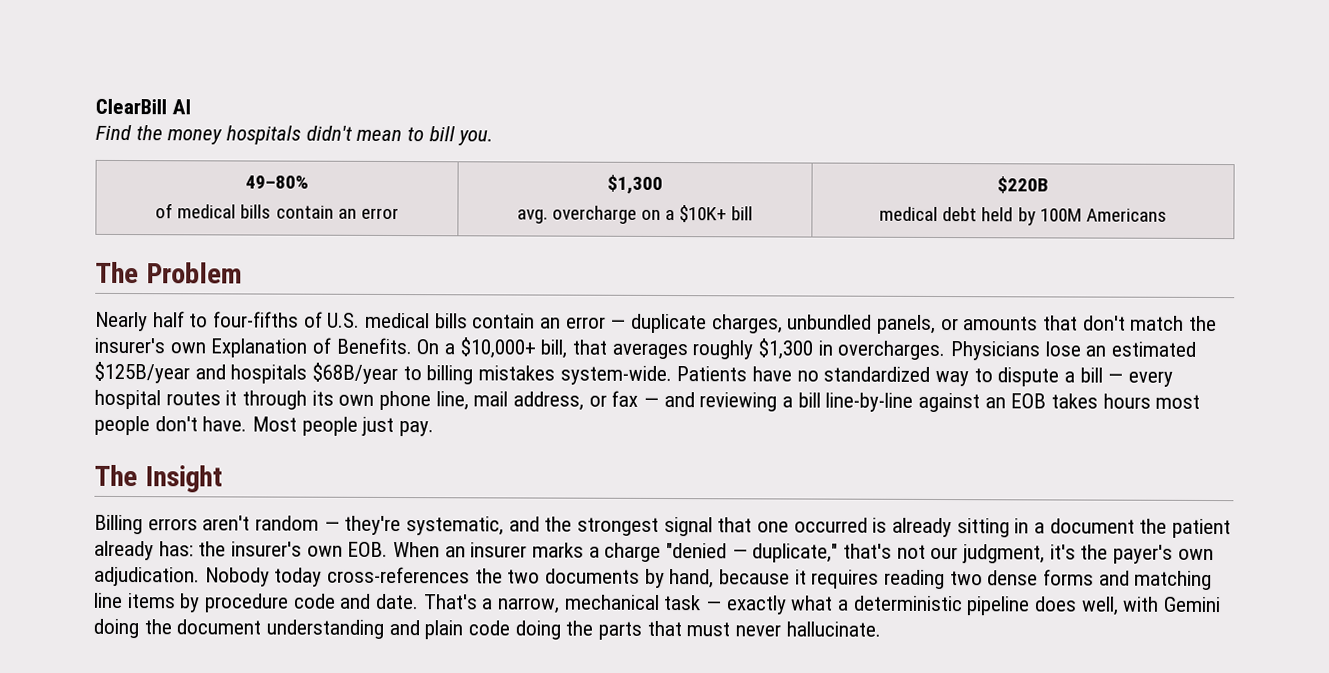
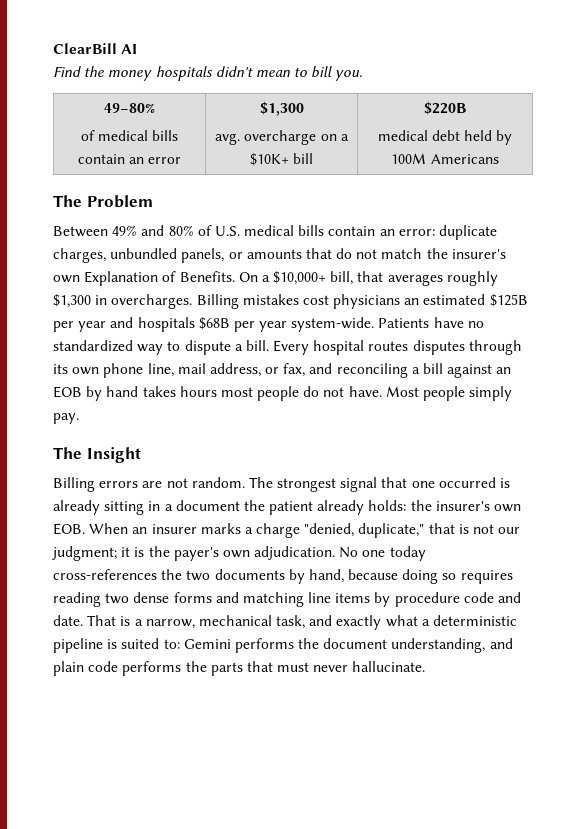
[95,311,300,332] Nearly half to four-fifths -> [53,225,194,237] Between 49% and 80%
[565,316,627,329] error — -> [398,229,435,236] error:
[1082,315,1126,331] don't -> [336,248,378,259] do not
[950,341,1197,361] [94,361,556,385] Physicians lose an estimated $125B/year and hospitals $68B/year to billing mistakes -> [196,294,528,309] [53,317,288,332] Billing mistakes cost physicians an estimated $125B per year and hospitals $68B per year
[1079,367,1174,387] bill — every -> [245,340,310,355] bill. Every
[225,390,238,406] it -> [412,340,465,355] disputes
[611,390,914,412] fax — and reviewing a bill line-by-line -> [283,363,444,378] fax, and reconciling a bill
(1047, 401) none -> [86,386,139,401] by hand
[154,416,198,432] don't -> [303,386,345,397] do not
[361,416,395,437] just -> [469,386,513,401] simply
[202,515,573,536] aren't random — they're systematic, and the -> [142,477,273,488] are not random. The
[158,541,194,557] has: -> [368,500,407,511] holds:
[666,543,1076,564] "denied — duplicate," that's not our judgment, it's -> [304,523,521,538] [52,546,145,561] "denied, duplicate," that is not our judgment; it is
[204,567,270,587] Nobody -> [339,547,386,558] No one
[794,569,807,585] it -> [402,569,457,584] doing so
[422,594,478,610] That's -> [87,615,131,626] That is
[663,595,723,611] task — -> [276,615,333,629] task, and
[1034,596,1222,616] [93,618,139,639] does well, with Gemini doing -> [107,638,294,653] is suited to: Gemini performs
[266,619,385,639] understanding -> [391,638,486,653] understanding,
[514,620,561,640] doing -> [122,661,182,676] performs

